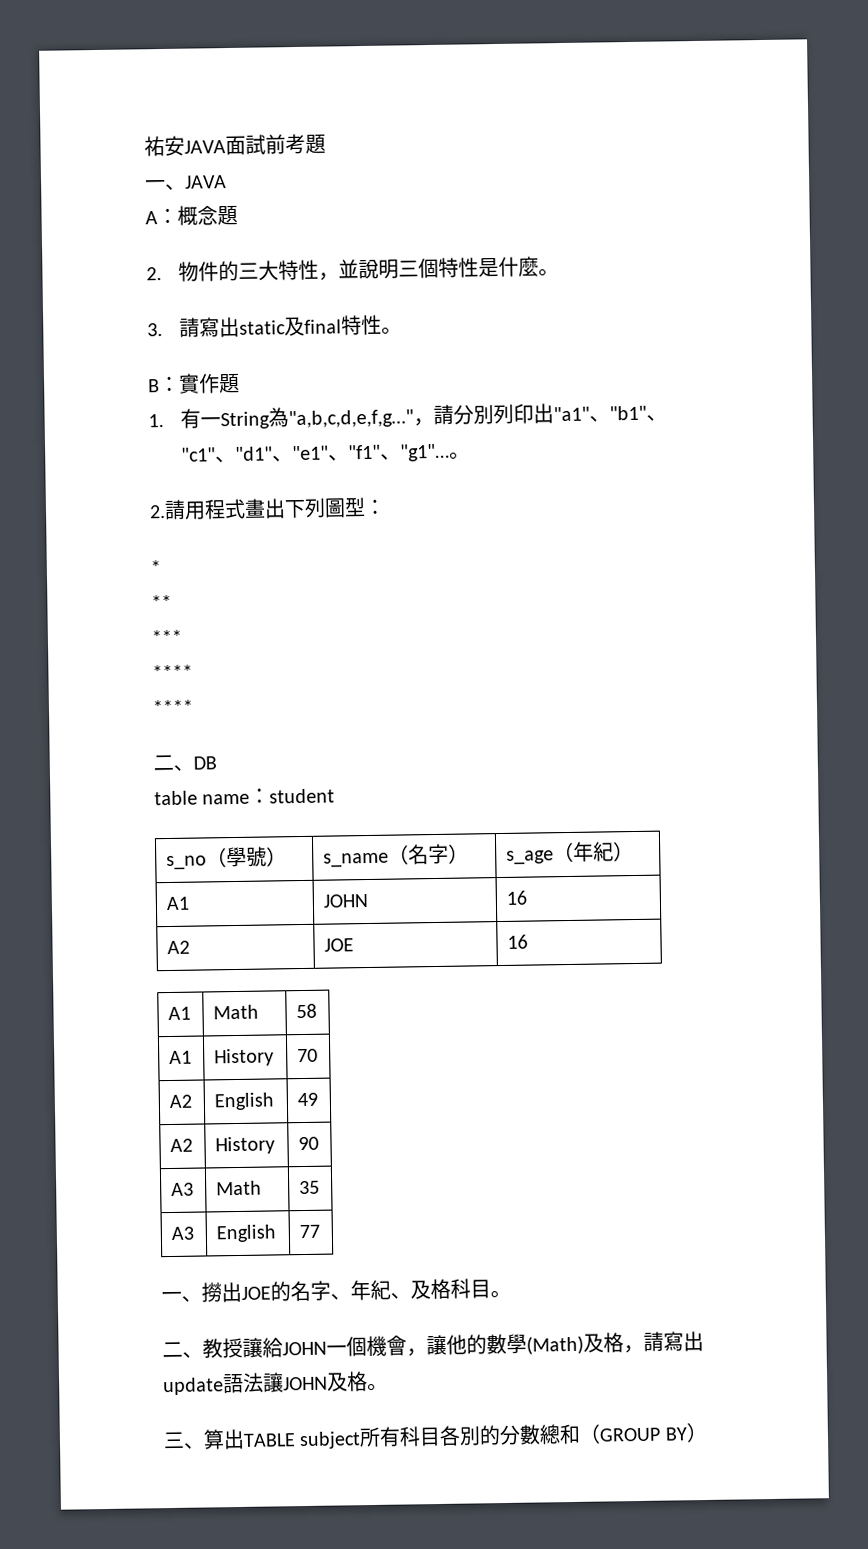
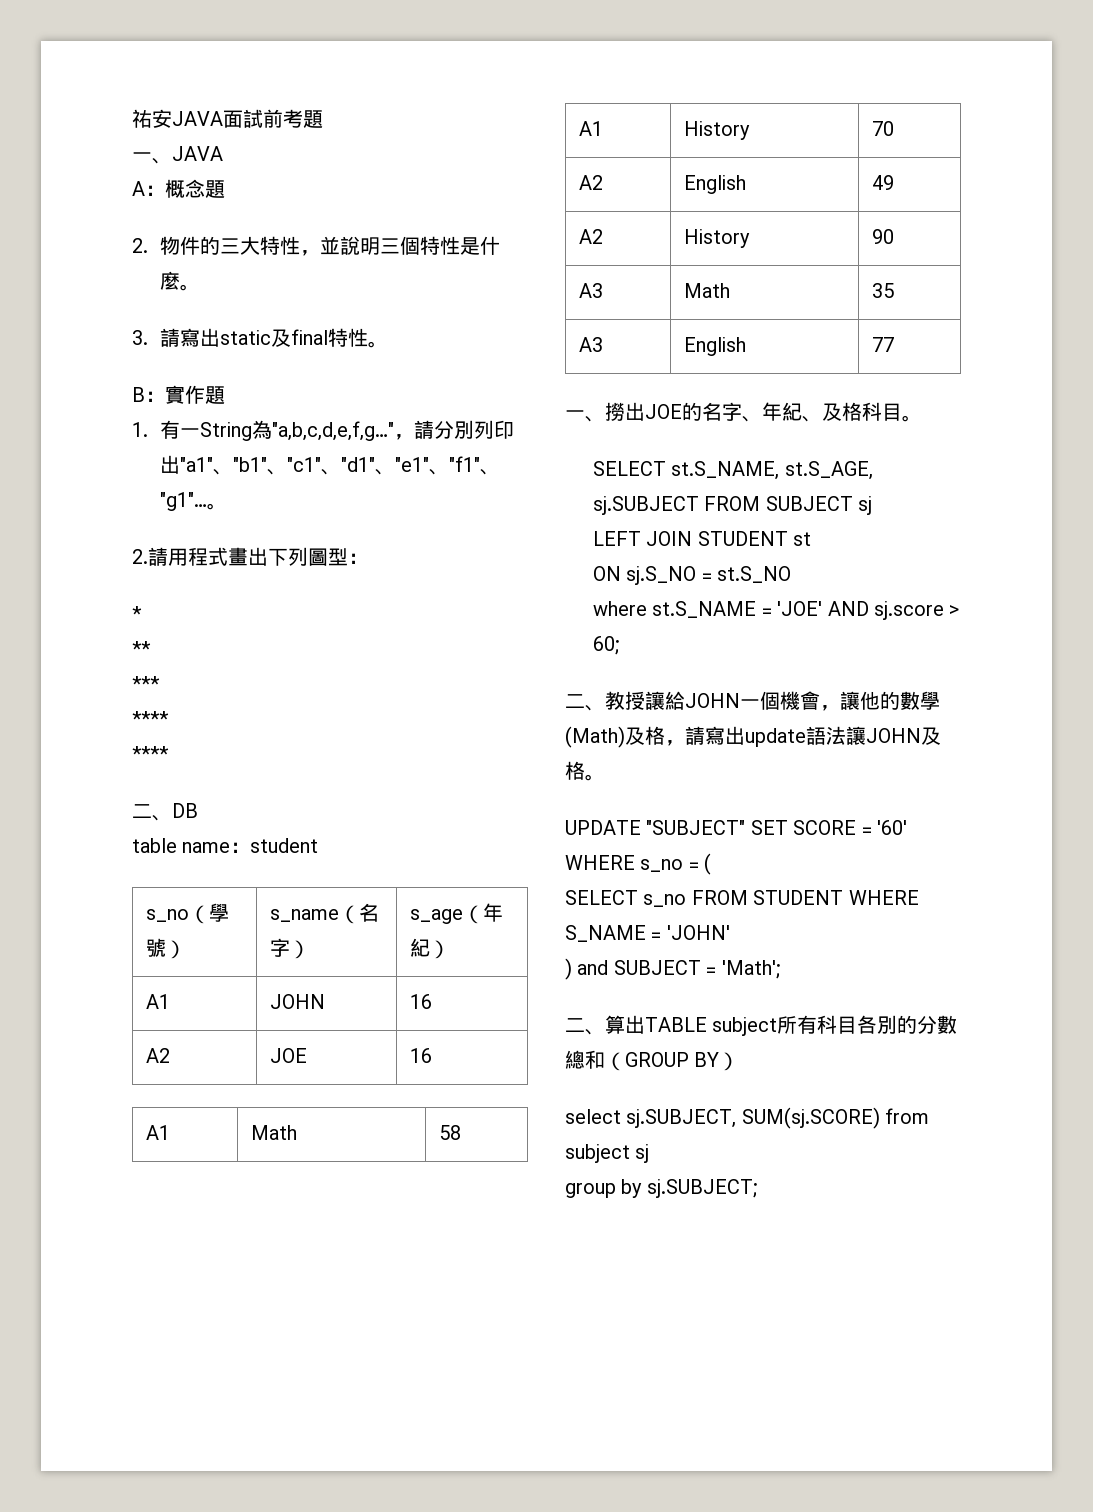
(511, 1294) none -> [593,461,873,480] [593,496,873,515] [593,531,812,546] [593,566,792,585] [593,601,960,620] [593,636,620,655] // SELECT st.S_NAME, st.S_AGE, sj.SUBJECT FROM SUBJECT sj // LEFT JOIN STUDENT st // ON sj.S_NO = st.S_NO // where st.S_NAME = 'JOE' AND sj.score > 60;
[163,1431,185,1449] 三 -> [565,820,907,835] [565,853,712,875] [565,890,919,907] [565,925,730,942] [565,958,780,980] [565,1018,585,1032] UPDATE "SUBJECT" SET SCORE = '60' WHERE s_no = ( // SELECT s_no FROM STUDENT WHERE S_NAME = 'JOHN' // ) and SUBJECT = 'Math'; // 二
(708, 1432) none -> [565,1107,930,1129] [565,1144,650,1163] [565,1179,757,1198] // select sj.SUBJECT, SUM(sj.SCORE) from subject sj // group by sj.SUBJECT;

